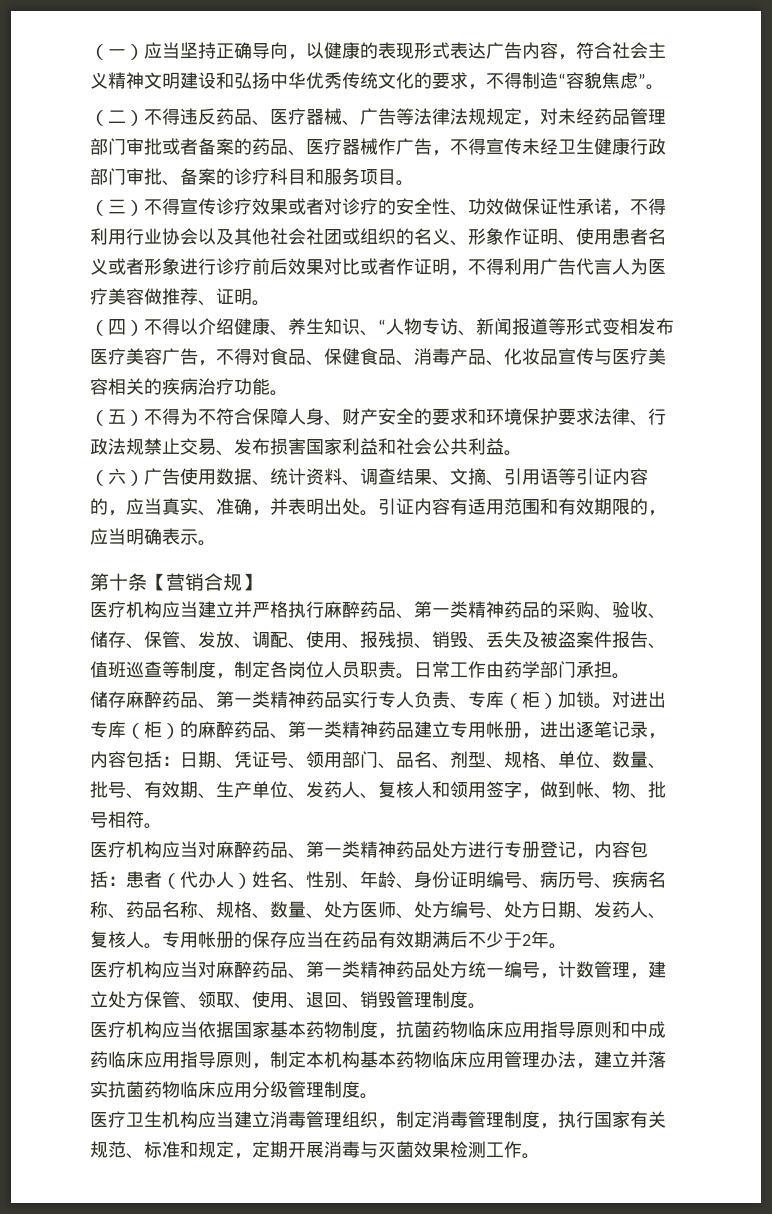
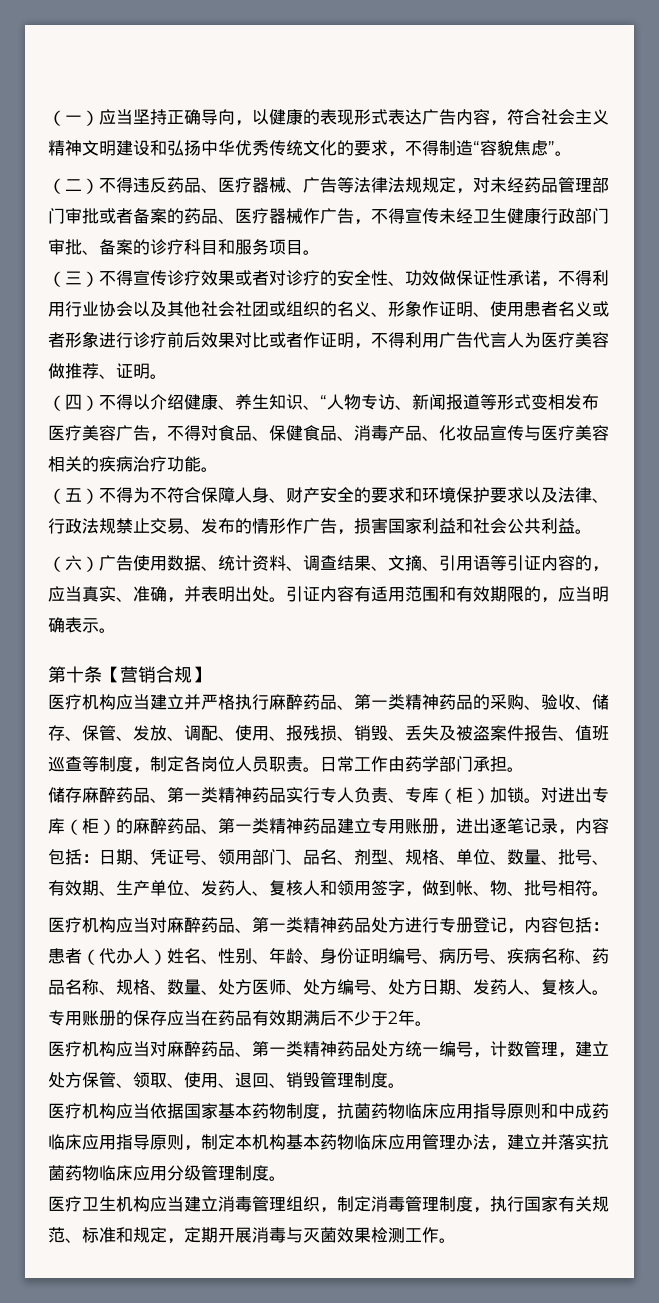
(594, 416) none -> [524,487,558,503] 以及
(270, 446) none -> [235,518,354,535] 的情形作广告，
[486,721,504,738] 帐 -> [405,818,422,834] 账
[198,931,216,948] 帐 -> [82,1010,99,1026] 账

